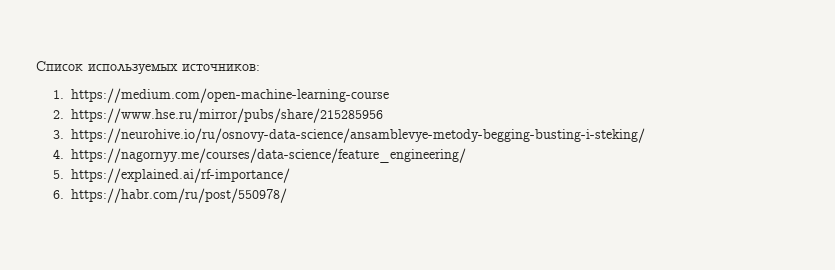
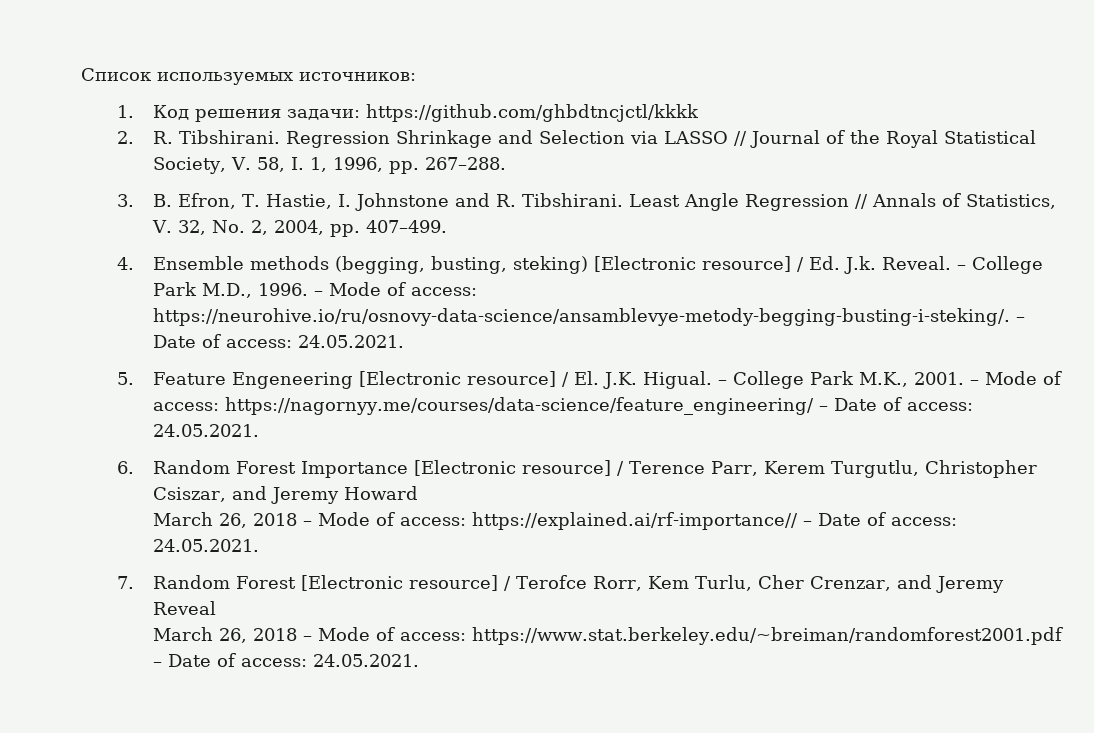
[71,88,390,103] [53,108,384,123] [53,128,646,143] [53,148,467,163] [53,168,291,183] [53,188,288,203] https://medium.com/open-machine-learning-course // 2. https://www.hse.ru/mirror/pubs/share/215285956 // 3. https://neurohive.io/ru/osnovy-data-science/ansamblevye-metody-begging-busting-i-steking/ // 4. https://nagornyy.me/courses/data-science/feature_engineering/ // 5. https://explained.ai/rf-importance/ // 6. https://habr.com/ru/post/550978/ -> [152,104,699,122] [116,130,1036,148] [152,157,506,174] [116,193,1056,211] [151,220,447,237] [116,256,1043,274] [152,282,477,298] [152,308,1025,326] [152,334,404,348] [116,371,1062,389] [152,397,973,415] [152,424,259,437] [116,460,1037,478] [152,486,418,504] [152,512,957,530] [152,539,259,552] [116,575,1004,593] [152,601,216,615] [152,627,1063,645] [152,653,419,667] Код решения задачи: https://github.com/ghbdtncjctl/kkkk // 2. R. Tibshirani. Regression Shrinkage and Selection via LASSO // Journal of the Royal Statistical Society, V. 58, I. 1, 1996, pp. 267–288. // 3. B. Efron, T. Hastie, I. Johnstone and R. Tibshirani. Least Angle Regression // Annals of Statistics, V. 32, No. 2, 2004, pp. 407–499. // 4. Ensemble methods (begging, busting, steking) [Electronic resource] / Ed. J.k. Reveal. – College Park M.D., 1996. – Mode of access: https://neurohive.io/ru/osnovy-data-science/ansamblevye-metody-begging-busting-i-steking/. – Date of access: 24.05.2021. // 5. Feature Engeneering [Electronic resource] / El. J.K. Higual. – College Park M.K., 2001. – Mode of access: https://nagornyy.me/courses/data-science/feature_engineering/ – Date of access: 24.05.2021. // 6. Random Forest Importance [Electronic resource] / Terence Parr, Kerem Turgutlu, Christopher Csiszar, and Jeremy Howard // March 26, 2018 – Mode of access: https://explained.ai/rf-importance// – Date of access: 24.05.2021. // 7. Random Forest [Electronic resource] / Terofce Rorr, Kem Turlu, Cher Crenzar, and Jeremy Reveal // March 26, 2018 – Mode of access: https://www.stat.berkeley.edu/~breiman/randomforest2001.pdf – Date of access: 24.05.2021.

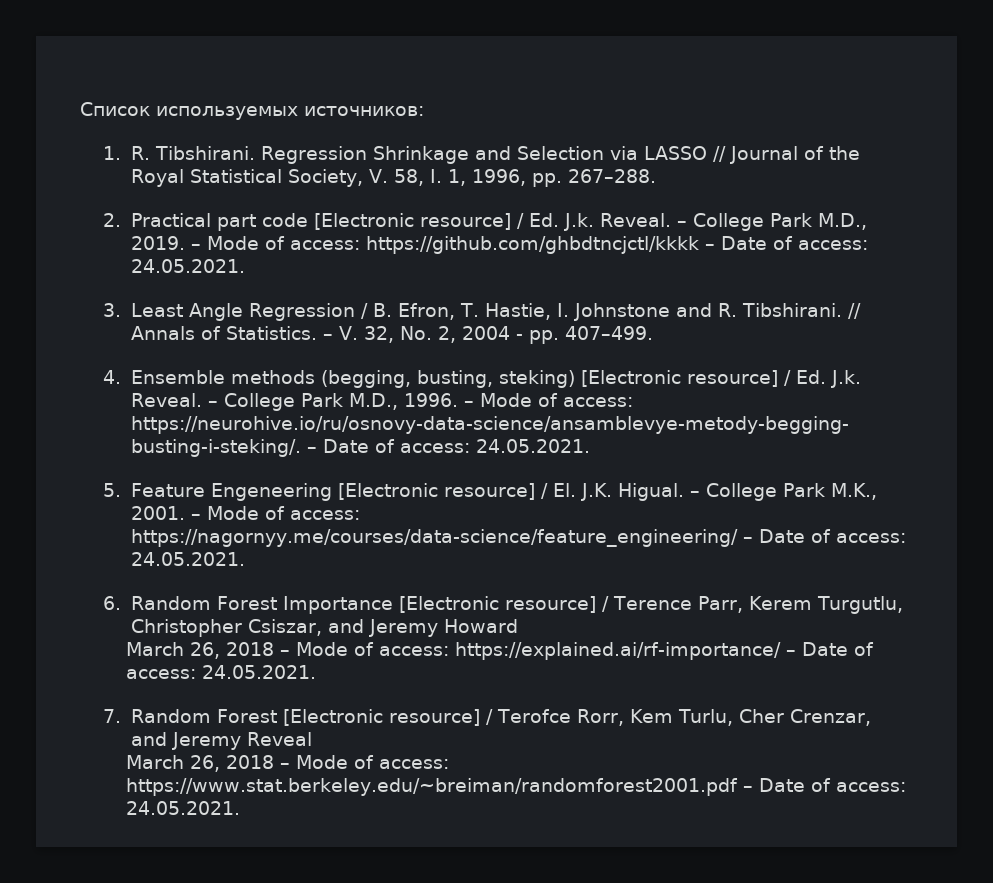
[152,104,699,122] [116,131,134,144] Код решения задачи: https://github.com/ghbdtncjctl/kkkk // 2. -> (122, 153) none
[116,194,134,207] 3. -> [103,213,867,231] [130,236,868,254] [130,259,245,273] [103,303,368,321] 2. Practical part code [Electronic resource] / Ed. J.k. Reveal. – College Park M.D., 2019. – Mode of access: https://github.com/ghbdtncjctl/kkkk – Date of access: 24.05.2021. // 3. Least Angle Regression /
[628,193,849,211] Least Angle Regression -> (842, 310) none
[965,194,1056,209] Statistics, -> [225,326,333,340] Statistics. –
[273,220,324,235] 2004, -> [461,326,523,340] 2004 -
[471,512,798,530] https://explained.ai/rf-importance// -> [455,642,782,660] https://explained.ai/rf-importance/

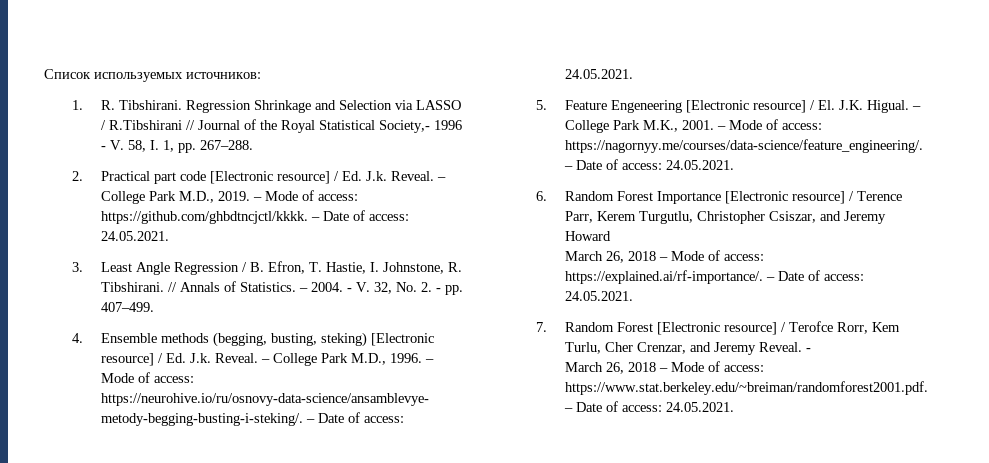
(707, 153) none -> [100,120,182,130] / R.Tibshirani
[287,169,363,187] Society, -> [378,120,462,133] [100,146,106,150] Society,- 1996 -
[471,169,526,186] 1996, -> (174, 146) none
[365,236,699,254] https://github.com/ghbdtncjctl/kkkk -> [100,211,308,224] https://github.com/ghbdtncjctl/kkkk.
[573,303,712,321] Johnstone and -> [382,262,444,274] Johnstone,
(333, 337) none -> [310,282,352,292] 2004. -
[437,326,510,343] 2, 2004 -> [420,282,432,292] 2.
[130,529,738,547] https://nagornyy.me/courses/data-science/feature_engineering/ -> [564,139,923,153] https://nagornyy.me/courses/data-science/feature_engineering/.
[455,642,782,660] https://explained.ai/rf-importance/ -> [564,270,763,284] https://explained.ai/rf-importance/.
[246,732,312,746] [126,755,450,772] [126,778,739,796] Reveal // March 26, 2018 – Mode of access: https://www.stat.berkeley.edu/~breiman/randomforest2001.pdf -> [758,342,811,352] [564,361,764,374] [564,381,928,395] Reveal. - // March 26, 2018 – Mode of access: https://www.stat.berkeley.edu/~breiman/randomforest2001.pdf.

